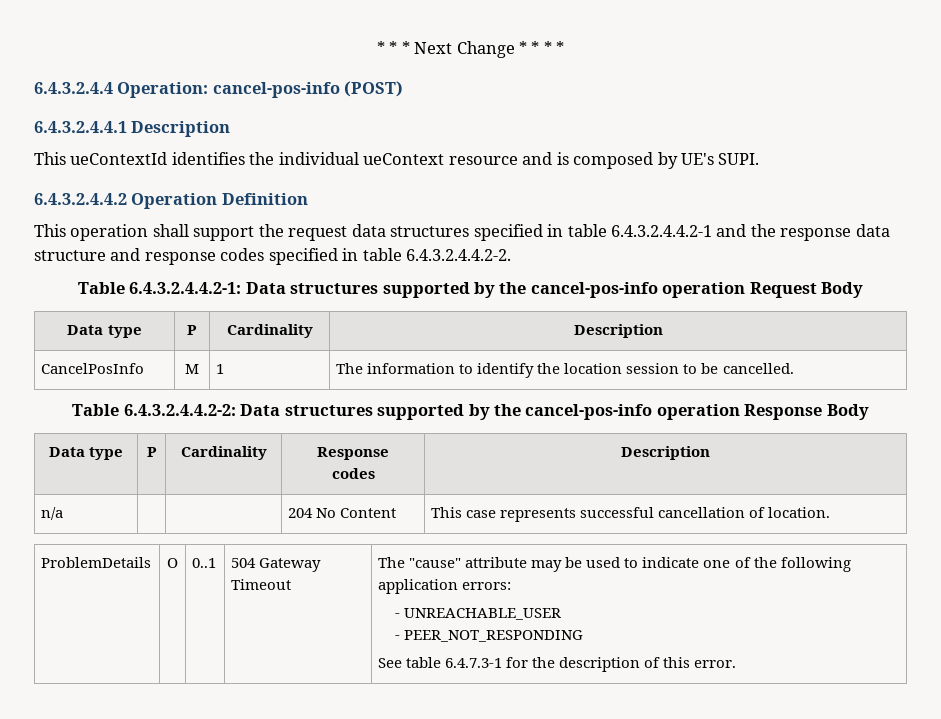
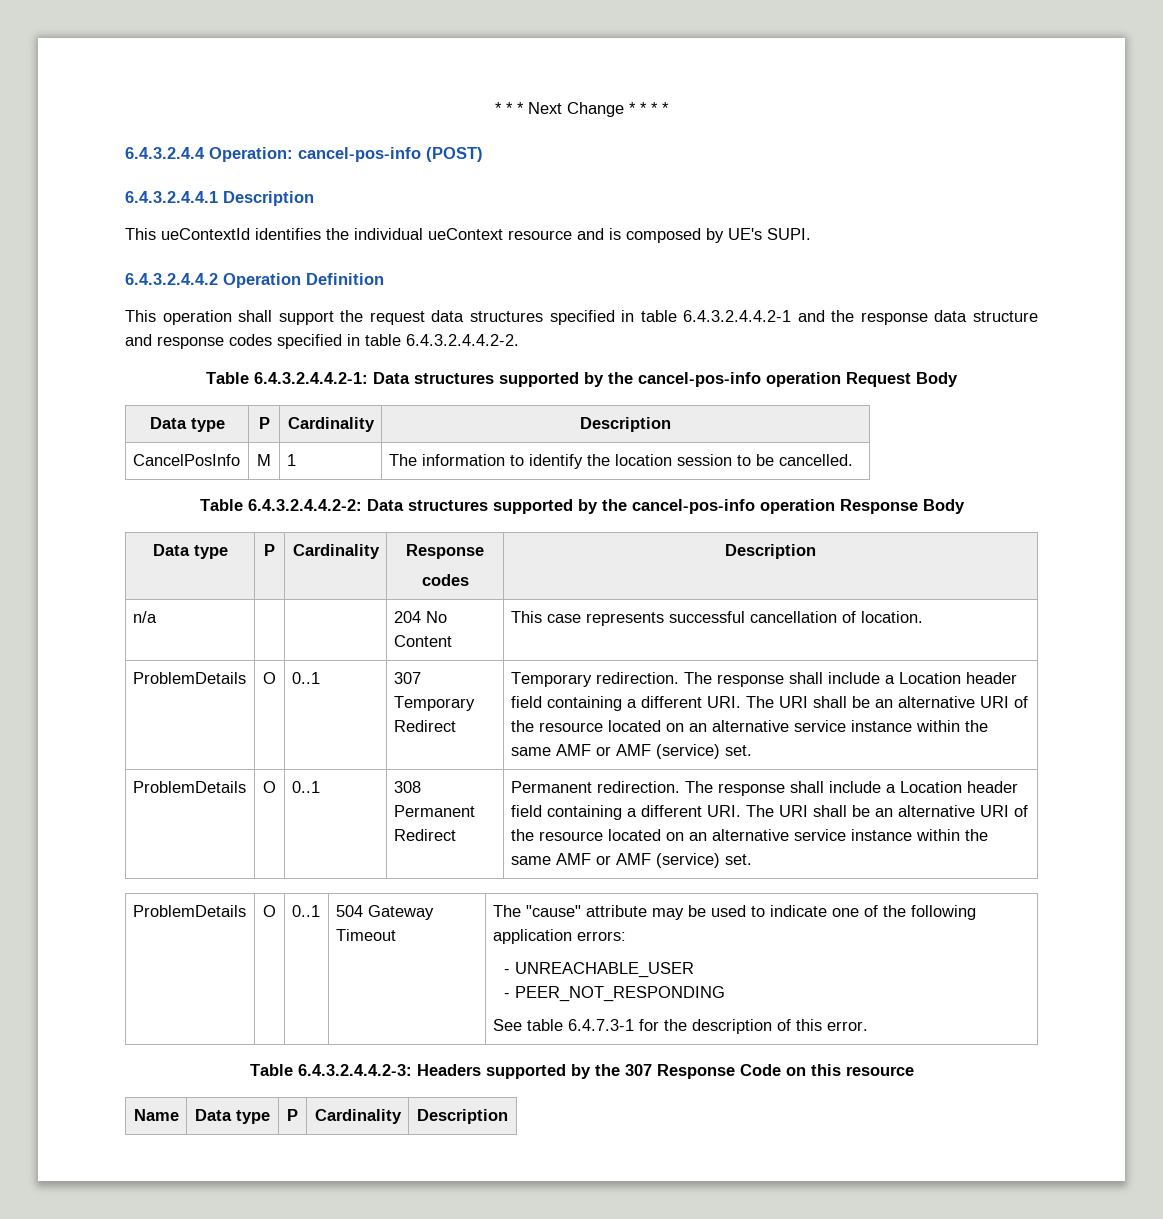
(831, 512) none -> [132,672,246,684] [263,672,276,684] [291,672,320,684] [393,672,421,684] [393,696,475,711] [393,720,456,732] [510,672,1017,687] [510,696,1028,711] [510,720,988,732] [510,744,752,759] [132,781,246,793] [263,781,276,793] [291,781,320,793] [393,781,421,793] [393,805,475,817] [393,829,456,841] [510,781,1018,796] [510,805,1028,820] [510,829,988,841] [510,853,752,868] // ProblemDetails | O | 0..1 | 307 Temporary Redirect | Temporary redirection. The response shall include a Location header field containing a different URI. The URI shall be an alternative URI of the resource located on an alternative service instance within the same AMF or AMF (service) set. // ProblemDetails | O | 0..1 | 308 Permanent Redirect | Permanent redirection. The response shall include a Location header field containing a different URI. The URI shall be an alternative URI of the resource located on an alternative service instance within the same AMF or AMF (service) set.
(737, 664) none -> [249,1064,914,1079] [133,1109,179,1121] [195,1109,270,1124] [287,1109,298,1121] [314,1109,402,1124] [417,1109,508,1124] // Table 6.4.3.2.4.4.2-3: Headers supported by the 307 Response Code on this resource // Name | Data type | P | Cardinality | Description

